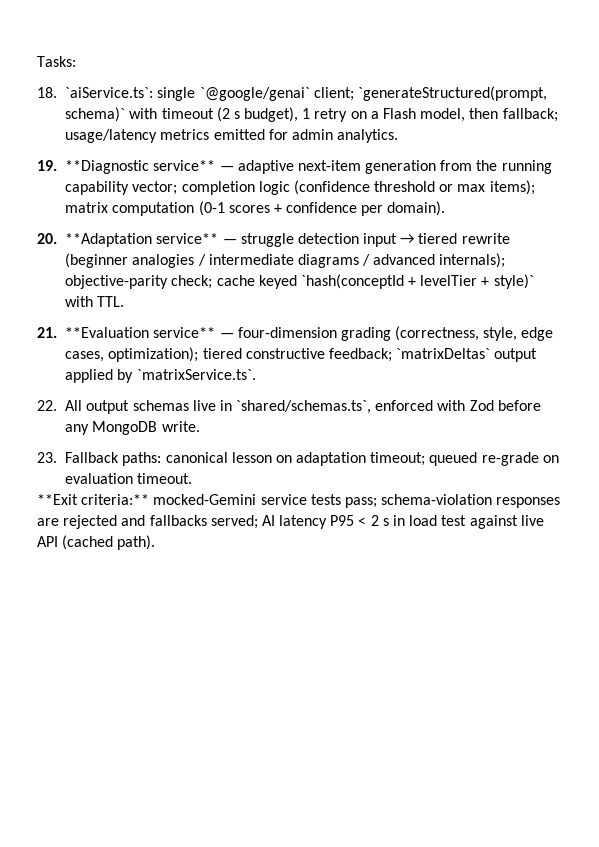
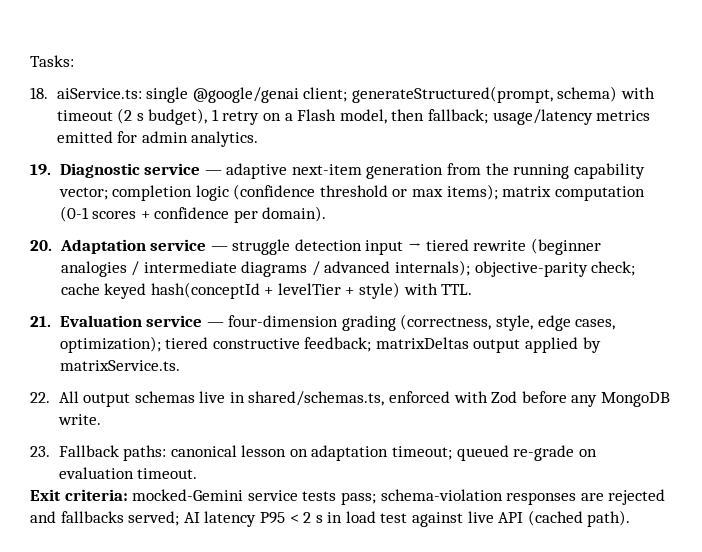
[65,86,547,101] [65,107,126,122] `aiService.ts`: single `@google/genai` client; `generateStructured(prompt, schema)` -> [56,86,618,103] aiService.ts: single @google/genai client; generateStructured(prompt, schema)
[65,160,216,174] **Diagnostic service** -> [59,163,201,178] Diagnostic service
[65,233,219,247] **Adaptation service** -> [59,239,207,254] Adaptation service
[300,274,404,289] `hash(conceptId -> [150,282,260,299] hash(conceptId
[493,274,534,289] style)` -> [359,282,401,299] style)
[65,327,216,338] **Evaluation service** -> [59,315,203,327] Evaluation service
[396,348,491,359] `matrixDeltas` -> [375,337,469,349] matrixDeltas
[136,369,256,380] `matrixService.ts`. -> [59,360,180,371] matrixService.ts.
[236,400,372,414] `shared/schemas.ts`, -> [248,391,385,406] shared/schemas.ts,
[37,494,150,505] **Exit criteria:** -> [30,489,128,501] Exit criteria:

